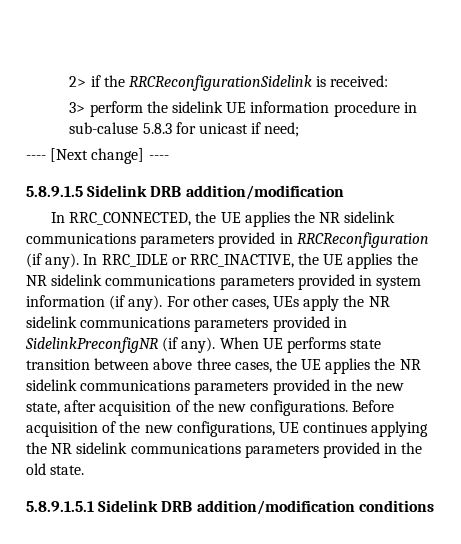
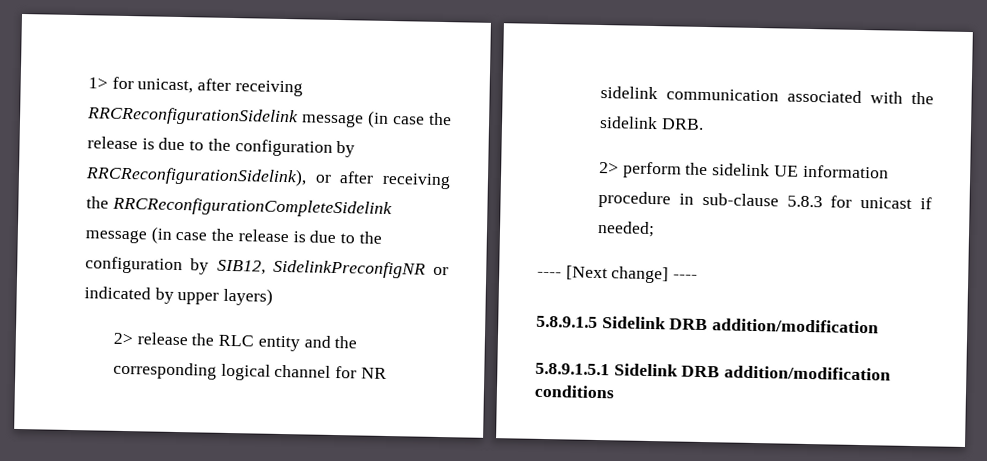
[69,75,389,91] [69,102,86,113] 2> if the RRCReconfigurationSidelink is received: // 3> -> [88,76,303,97] [86,106,452,128] [87,136,356,158] [85,165,451,190] [86,196,393,219] [85,226,382,244] [85,256,449,279] [84,286,274,306] [113,332,358,352] [113,361,387,381] [600,86,934,105] [599,116,704,130] [599,162,620,174] 1> for unicast, after receiving RRCReconfigurationSidelink message (in case the release is due to the configuration by RRCReconfigurationSidelink), or after receiving the RRCReconfigurationCompleteSidelink message (in case the release is due to the configuration by SIB12, SidelinkPreconfigNR or indicated by upper layers) // 2> release the RLC entity and the corresponding logical channel for NR sidelink communication associated with the sidelink DRB. // 2>
[69,122,139,134] sub-caluse -> [701,192,779,207] sub-clause
[264,122,300,137] need; -> [597,220,656,238] needed;
[50,211,396,227] [26,232,429,248] [26,253,418,269] [26,274,422,290] [26,295,390,311] [26,316,347,332] [25,337,382,353] [26,358,421,374] [26,379,405,395] [26,400,395,416] [26,421,429,437] [26,442,423,458] [26,463,85,475] // In RRC_CONNECTED, the UE applies the NR sidelink communications parameters provided in RRCReconfiguration (if any). In RRC_IDLE or RRC_INACTIVE, the UE applies the NR sidelink communications parameters provided in system information (if any). For other cases, UEs apply the NR sidelink communications parameters provided in SidelinkPreconfigNR (if any). When UE performs state transition between above three cases, the UE applies the NR sidelink communications parameters provided in the new state, after acquisition of the new configurations. Before acquisition of the new configurations, UE continues applying the NR sidelink communications parameters provided in the old state. -> (880, 326) none

